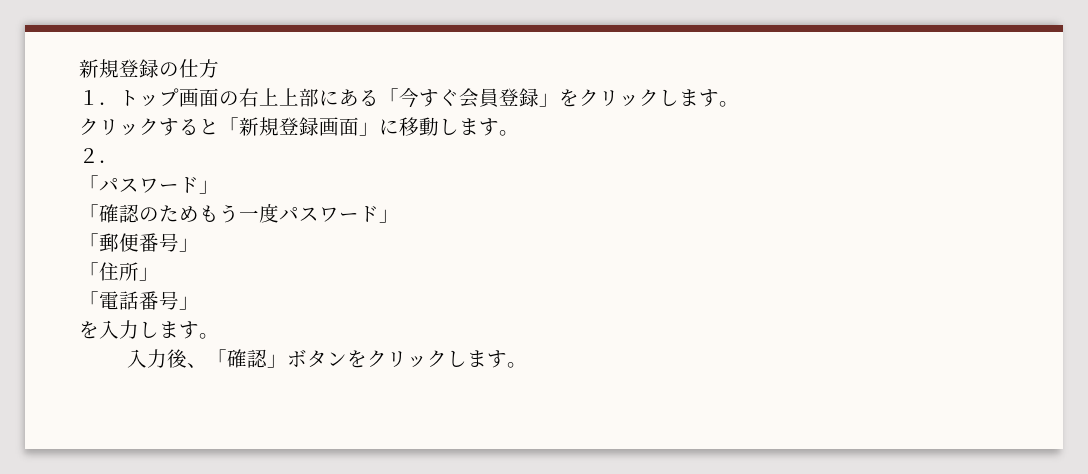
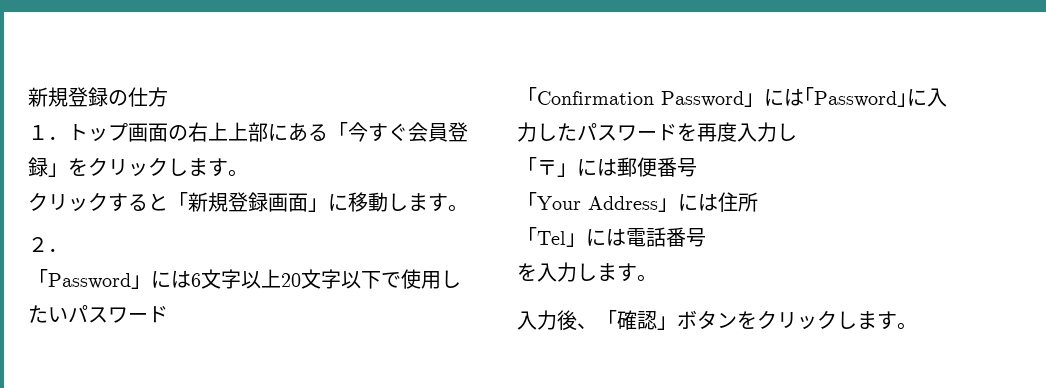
[99,177,219,194] [79,204,399,223] [79,233,99,250] パスワード」 // 「確認のためもう一度パスワード」 // 「 -> [48,269,461,289] [28,305,168,323] [517,87,947,107] [517,122,797,142] [517,157,617,177] Password」には6文字以上20文字以下で使用したいパスワード // 「Confirmation Password」には｢Password｣に入力したパスワードを再度入力し // 「〒」には
[179,238,199,252] [79,262,99,279] 」 // 「 -> [517,192,718,212] // 「Your Address」には
[139,267,159,281] [79,291,99,308] 」 // 「 -> [517,227,626,247] // 「Tel」には
[179,296,199,310] 」 -> (706, 237) none

